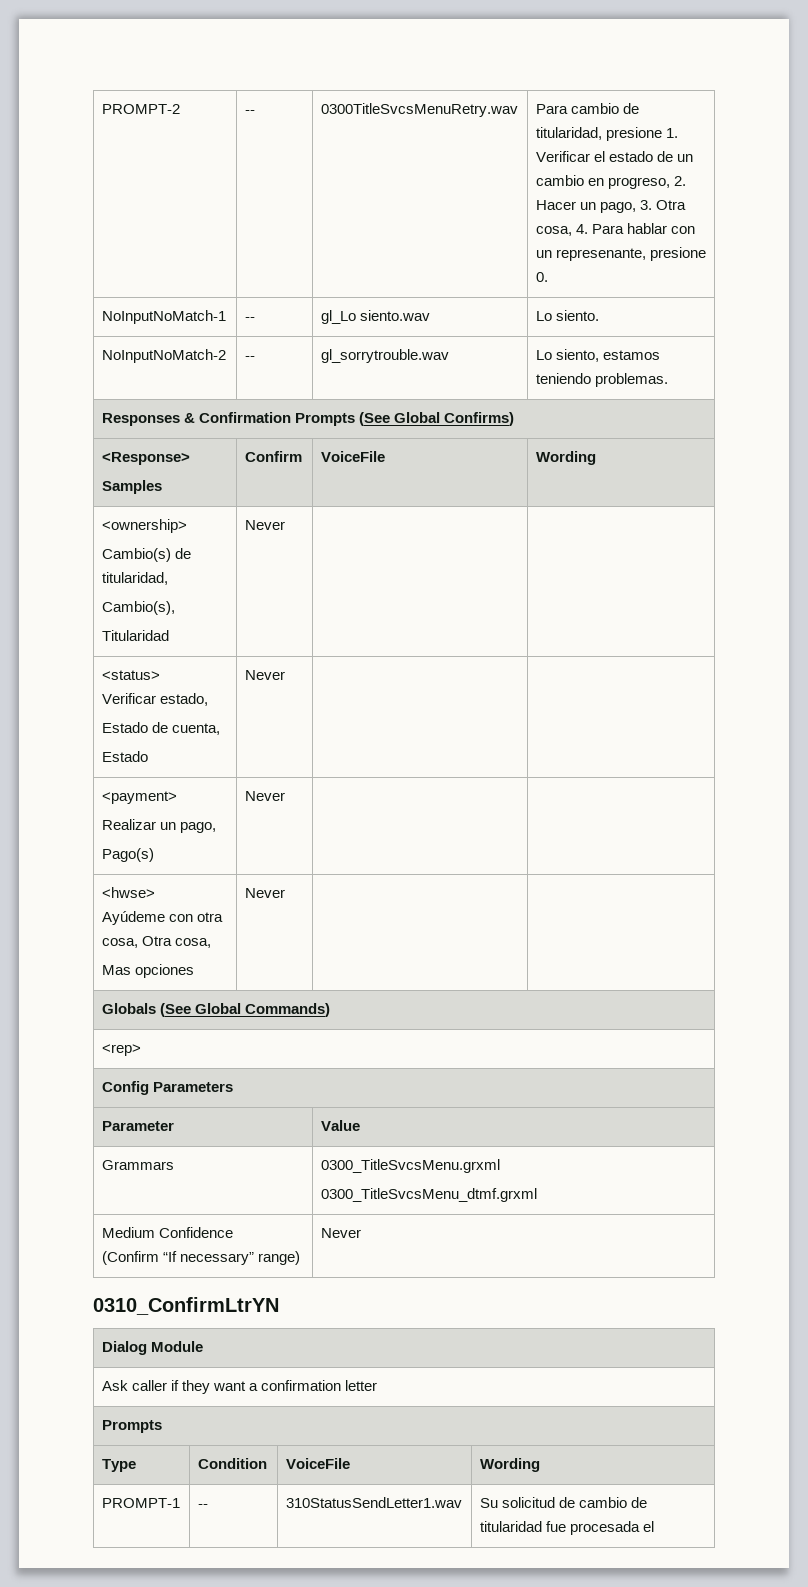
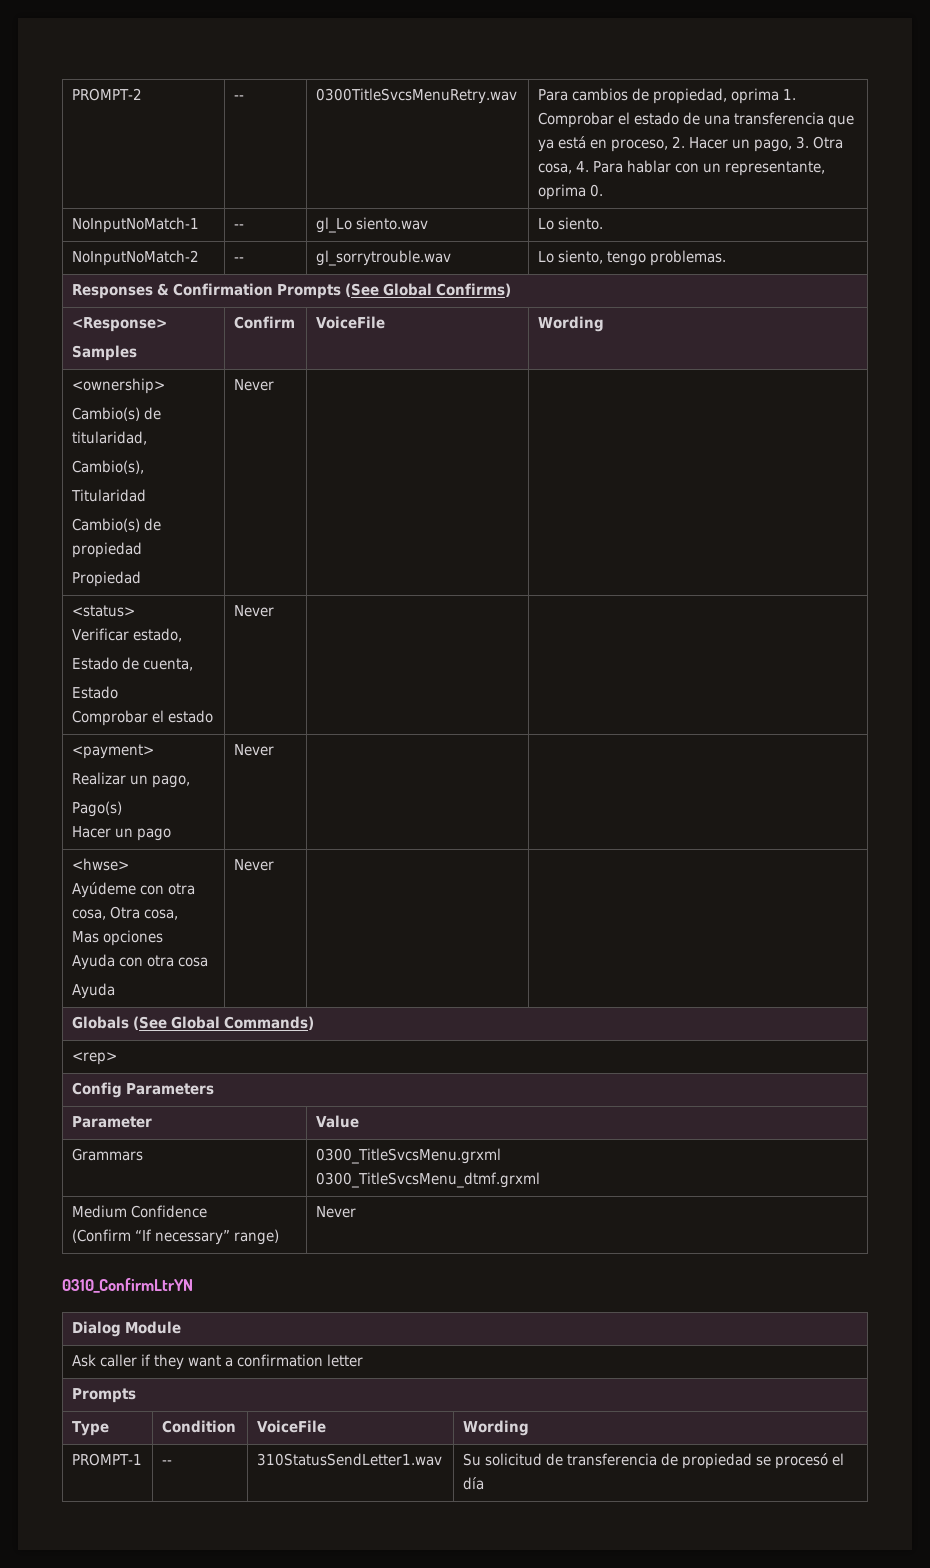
[570,103,639,114] [535,127,678,141] [535,151,693,162] [535,175,670,189] cambio de titularidad, presione 1. Verificar el estado de un cambio en progreso, -> [572,88,797,104] [537,112,855,128] [537,136,669,152] cambios de propiedad, oprima 1. Comprobar el estado de una transferencia que ya está en proceso,
[555,247,706,261] represenante, presione -> [725,161,826,176] [537,184,586,200] representante, oprima
[602,350,660,360] [535,373,591,384] estamos teniendo -> [607,251,647,266] tengo
(169, 635) none -> [71,518,162,532] [71,542,142,558] [71,571,141,587] // Cambio(s) de propiedad // Propiedad
(148, 756) none -> [71,710,214,726] // Comprobar el estado
(154, 855) none -> [71,826,172,841] // Hacer un pago
(194, 971) none -> [71,954,209,970] [71,983,115,999] // Ayuda con otra cosa // Ayuda
[578,1497,647,1508] [479,1521,654,1535] cambio de titularidad fue procesada el -> [567,1453,845,1469] [462,1477,484,1490] transferencia de propiedad se procesó el día

